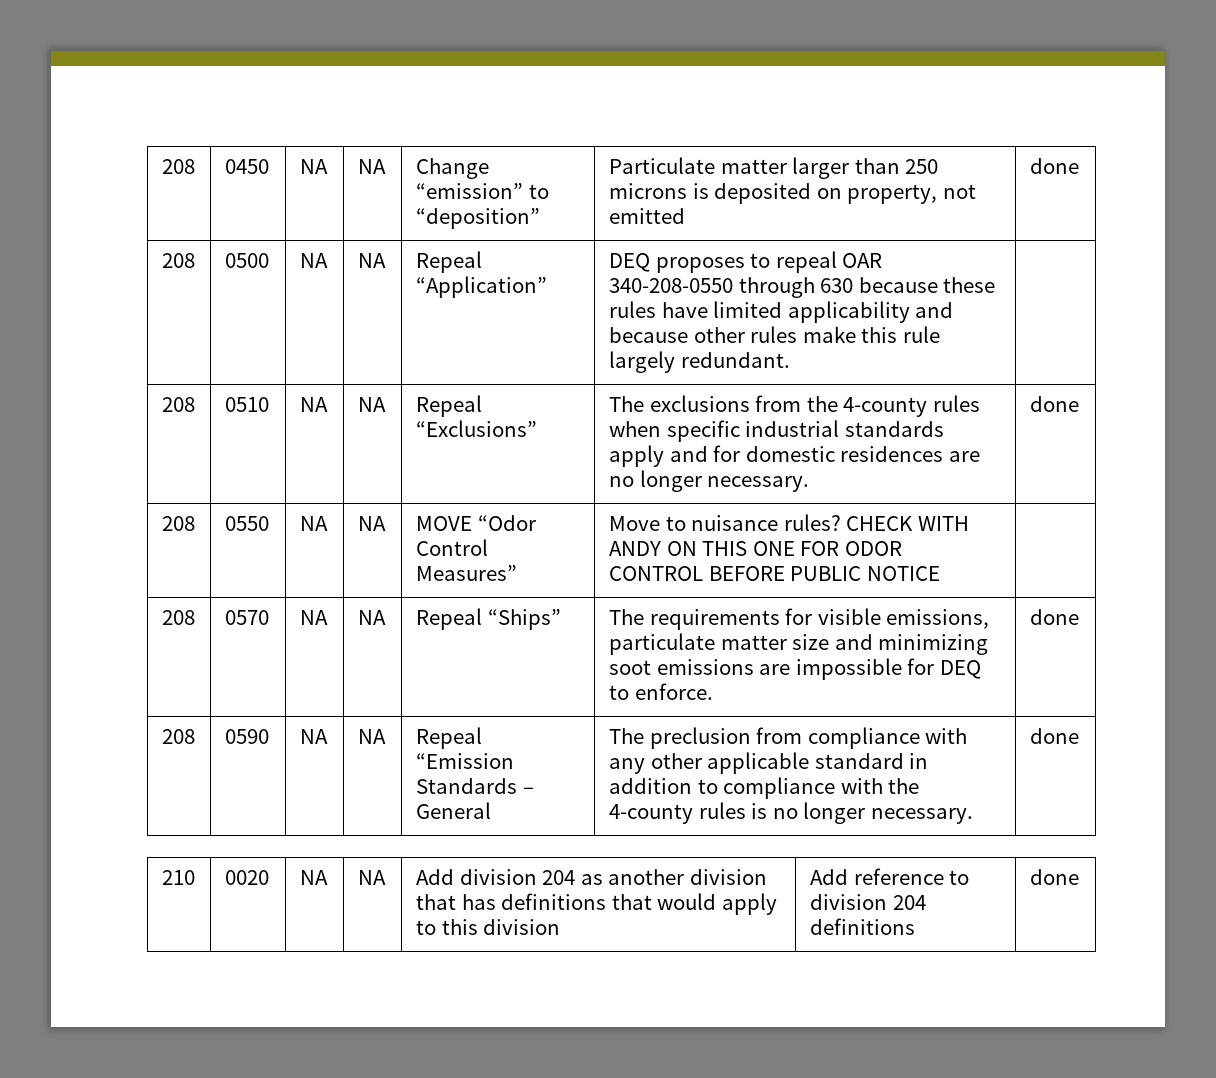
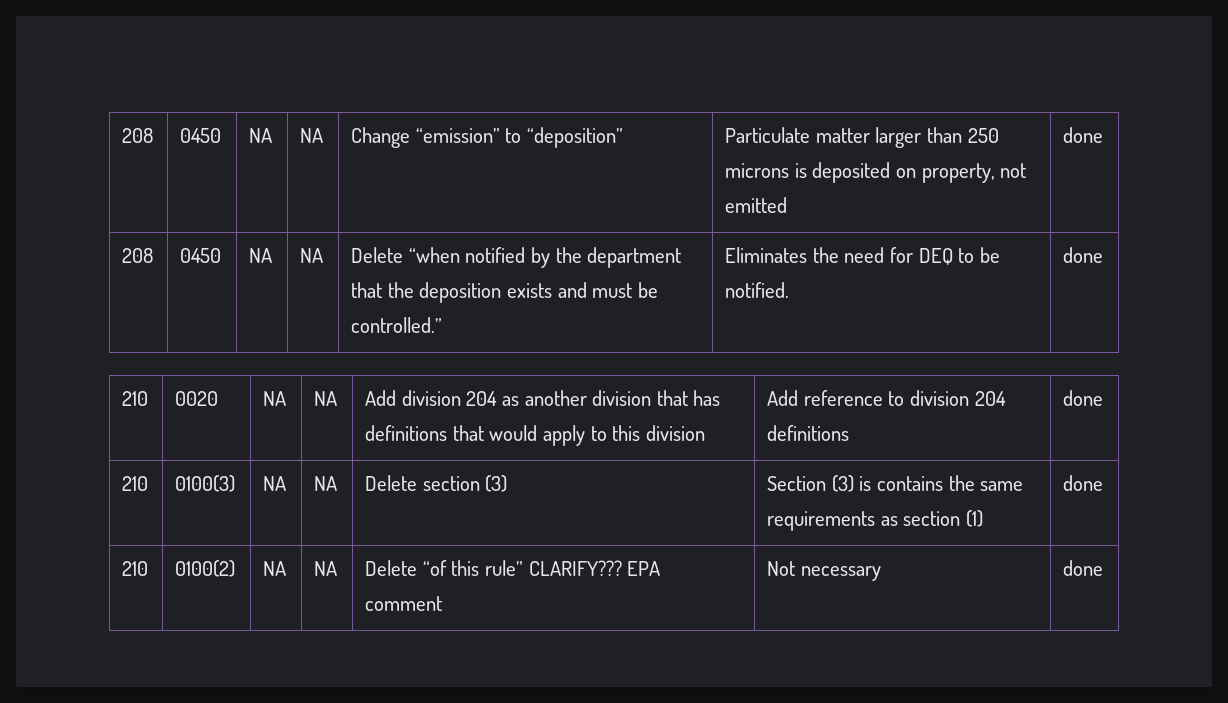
[224,253,269,268] [299,253,328,268] [357,253,386,268] [415,251,482,273] [415,276,547,298] [608,251,883,273] [608,277,996,298] [608,301,954,323] [608,326,940,343] [608,351,790,373] [161,397,195,412] [224,397,269,412] [299,397,328,412] [357,397,386,412] [415,395,482,417] [415,420,537,437] [608,395,980,417] [608,420,944,442] [608,445,980,467] [608,470,810,492] [1029,396,1079,412] [161,516,195,531] [224,516,269,531] [299,516,328,531] [357,516,386,531] [415,515,536,531] [415,539,488,556] [415,565,517,581] [608,514,969,531] [608,541,902,556] [608,566,940,581] [161,610,195,625] [224,610,269,625] [299,610,328,625] [357,610,386,625] [415,608,561,630] [608,608,990,630] [608,633,989,655] [608,658,981,680] [608,683,713,700] [1029,609,1079,625] [161,729,195,744] [224,729,269,744] [299,729,328,744] [357,729,386,744] [415,727,482,749] [415,753,514,769] [415,778,534,794] [415,802,491,819] [608,727,968,749] [608,752,929,774] [608,777,920,799] [608,802,973,824] 0500 | NA | NA | Repeal “Application” | DEQ proposes to repeal OAR 340-208-0550 through 630 because these rules have limited applicability and because other rules make this rule largely redundant. | // 208 | 0510 | NA | NA | Repeal “Exclusions” | The exclusions from the 4-county rules when specific industrial standards apply and for domestic residences are no longer necessary. | done // 208 | 0550 | NA | NA | MOVE “Odor Control Measures” | Move to nuisance rules? CHECK WITH ANDY ON THIS ONE FOR ODOR CONTROL BEFORE PUBLIC NOTICE | // 208 | 0570 | NA | NA | Repeal “Ships” | The requirements for visible emissions, particulate matter size and minimizing soot emissions are impossible for DEQ to enforce. | done // 208 | 0590 | NA | NA | Repeal “Emission Standards – General | The preclusion from compliance with any other applicable standard in addition to compliance with the 4-county rules is no longer necessary. -> [180,248,222,263] [249,248,273,263] [300,248,324,263] [351,247,682,268] [351,282,658,303] [351,317,443,333] [725,247,1000,265] [725,282,790,298] 0450 | NA | NA | Delete “when notified by the department that the deposition exists and must be controlled.” | Eliminates the need for DEQ to be notified.
(1079, 877) none -> [122,476,149,491] [175,475,236,492] [263,476,287,491] [314,476,338,491] [365,475,508,492] [767,475,1024,492] [767,510,983,531] [1063,475,1104,491] [122,561,149,576] [175,560,236,577] [263,561,287,576] [314,561,338,576] [365,560,661,576] [365,596,443,611] [767,561,881,581] [1063,560,1104,576] // 210 | 0100(3) | NA | NA | Delete section (3) | Section (3) is contains the same requirements as section (1) | done // 210 | 0100(2) | NA | NA | Delete “of this rule” CLARIFY??? EPA comment | Not necessary | done

